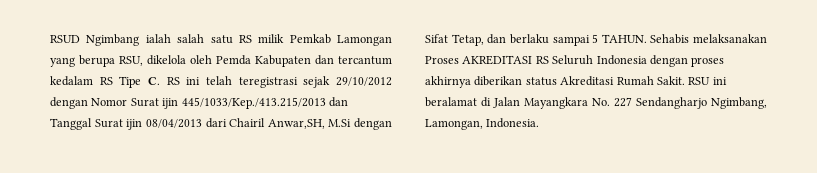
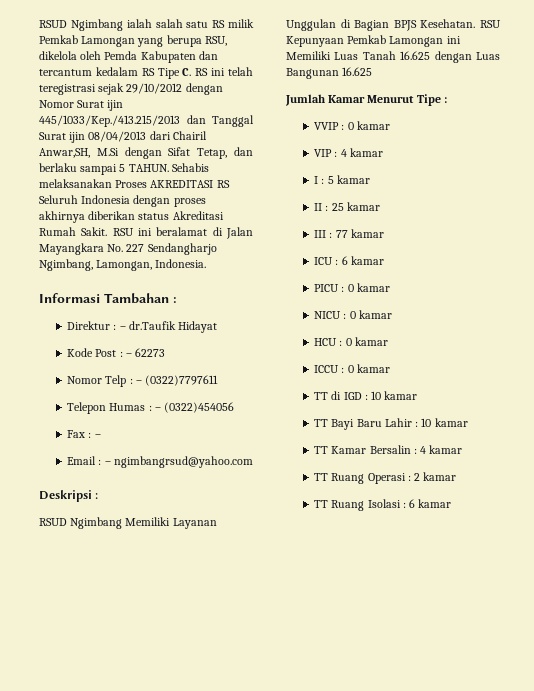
(540, 123) none -> [39,293,177,304] [67,321,218,333] [67,348,166,357] [67,375,219,387] [67,402,235,414] [67,430,101,438] [67,456,253,468] [39,490,99,502] [39,517,217,529] [286,19,501,31] [286,35,461,47] [286,51,500,63] [286,67,373,79] [285,94,447,106] [314,121,390,130] [314,148,383,157] [314,175,370,184] [314,202,380,211] [314,229,384,238] [314,256,384,265] [314,283,390,292] [314,310,392,319] [314,337,388,346] [314,364,390,373] [314,391,418,400] [314,418,468,430] [314,445,463,454] [314,472,457,484] [314,499,452,511] // Informasi Tambahan : // Direktur : – dr.Taufik Hidayat // Kode Post : – 62273 // Nomor Telp : – (0322)7797611 // Telepon Humas : – (0322)454056 // Fax : – // Email : – ngimbangrsud@yahoo.com // Deskripsi : // RSUD Ngimbang Memiliki Layanan Unggulan di Bagian BPJS Kesehatan. RSU Kepunyaan Pemkab Lamongan ini Memiliki Luas Tanah 16.625 dengan Luas Bangunan 16.625 // Jumlah Kamar Menurut Tipe : // VVIP : 0 kamar // VIP : 4 kamar // I : 5 kamar // II : 25 kamar // III : 77 kamar // ICU : 6 kamar // PICU : 0 kamar // NICU : 0 kamar // HCU : 0 kamar // ICCU : 0 kamar // TT di IGD : 10 kamar // TT Bayi Baru Lahir : 10 kamar // TT Kamar Bersalin : 4 kamar // TT Ruang Operasi : 2 kamar // TT Ruang Isolasi : 6 kamar

